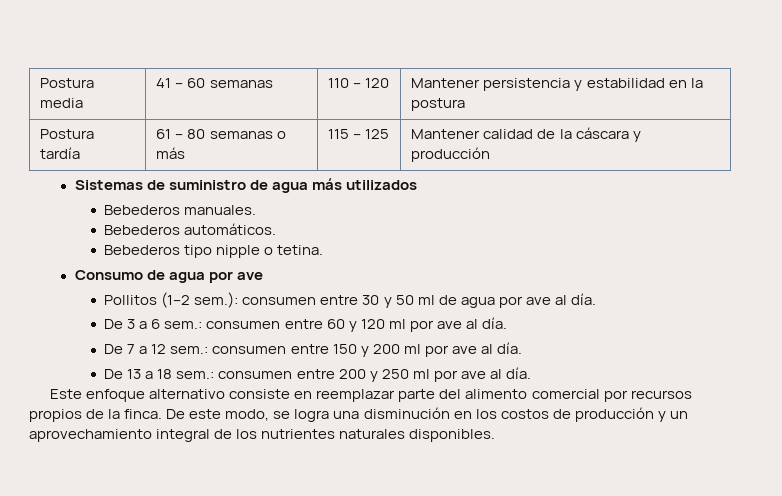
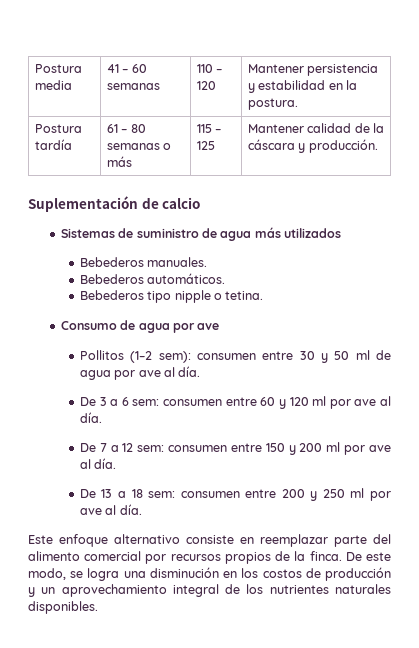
[411,98,466,111] postura -> [247,98,298,110] postura.
[411,147,491,162] producción -> [308,139,378,153] [28,196,201,212] producción. // Suplementación de calcio
[194,292,239,308] sem.): -> [158,351,191,363] sem):
[164,321,203,329] sem.: -> [132,399,160,406] sem:
[170,346,209,354] sem.: -> [137,445,165,452] sem:
[176,371,215,379] sem.: -> [148,491,176,498] sem:

